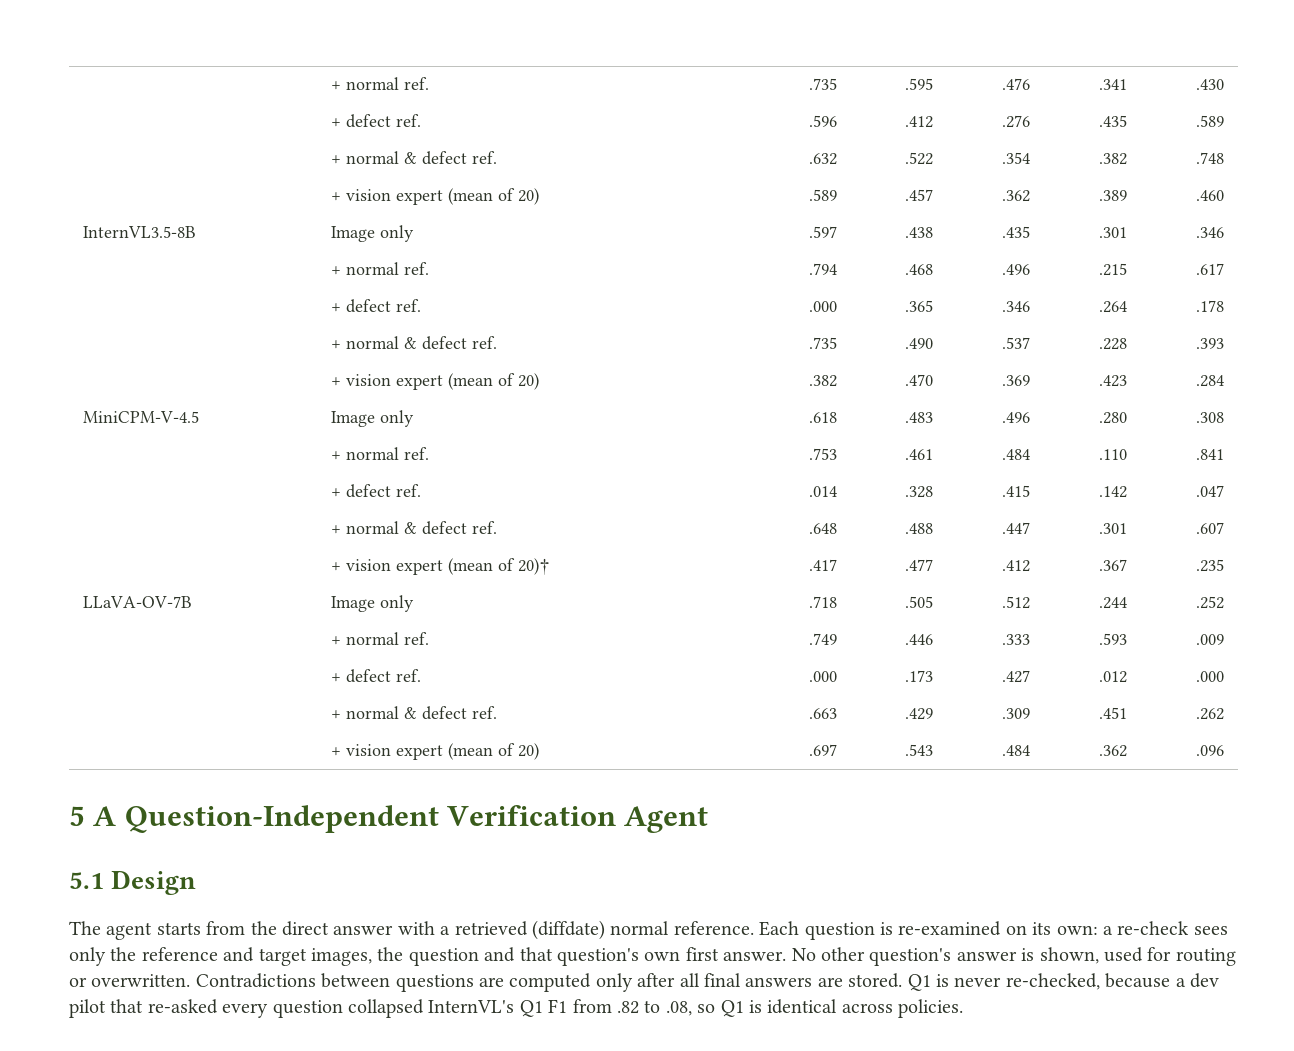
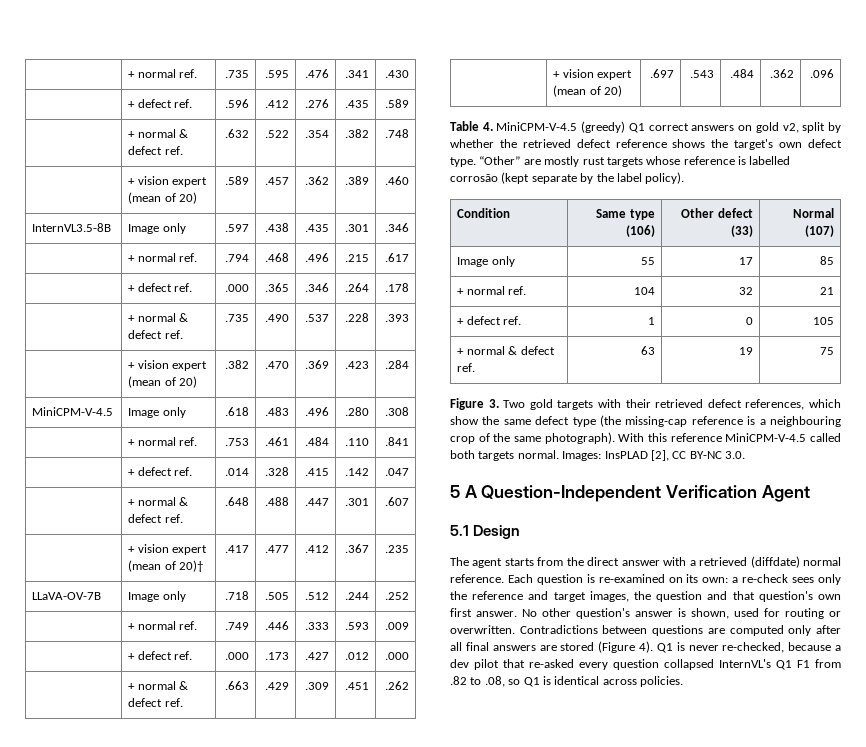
(1225, 750) none -> [450,121,842,133] [450,139,842,150] [450,156,791,167] [450,172,685,184] [457,208,511,218] [596,209,655,220] [625,225,655,237] [681,208,753,218] [730,225,753,237] [792,208,834,218] [804,225,834,237] [457,256,515,267] [640,257,655,265] [738,257,753,265] [819,256,834,265] [457,286,527,295] [633,287,655,295] [738,287,753,295] [819,287,834,295] [457,316,522,325] [647,317,655,325] [745,317,753,325] [812,317,834,325] [457,346,555,355] [457,363,476,372] [640,346,655,355] [738,347,753,355] [819,347,834,355] [450,398,841,410] [450,415,841,427] [450,432,841,444] [450,450,745,461] // Table 4. MiniCPM-V-4.5 (greedy) Q1 correct answers on gold v2, split by whether the retrieved defect reference shows the target's own defect type. “Other” are mostly rust targets whose reference is labelled corrosão (kept separate by the label policy). // Condition | Same type (106) | Other defect (33) | Normal (107) // Image only | 55 | 17 | 85 // + normal ref. | 104 | 32 | 21 // + defect ref. | 1 | 0 | 105 // + normal & defect ref. | 63 | 19 | 75 // Figure 3. Two gold targets with their retrieved defect references, which show the same defect type (the missing-cap reference is a neighbouring crop of the same photograph). With this reference MiniCPM-V-4.5 called both targets normal. Images: InsPLAD [2], CC BY-NC 3.0.
[848,973,903,988] stored. -> [560,641,653,653] stored (Figure 4).

